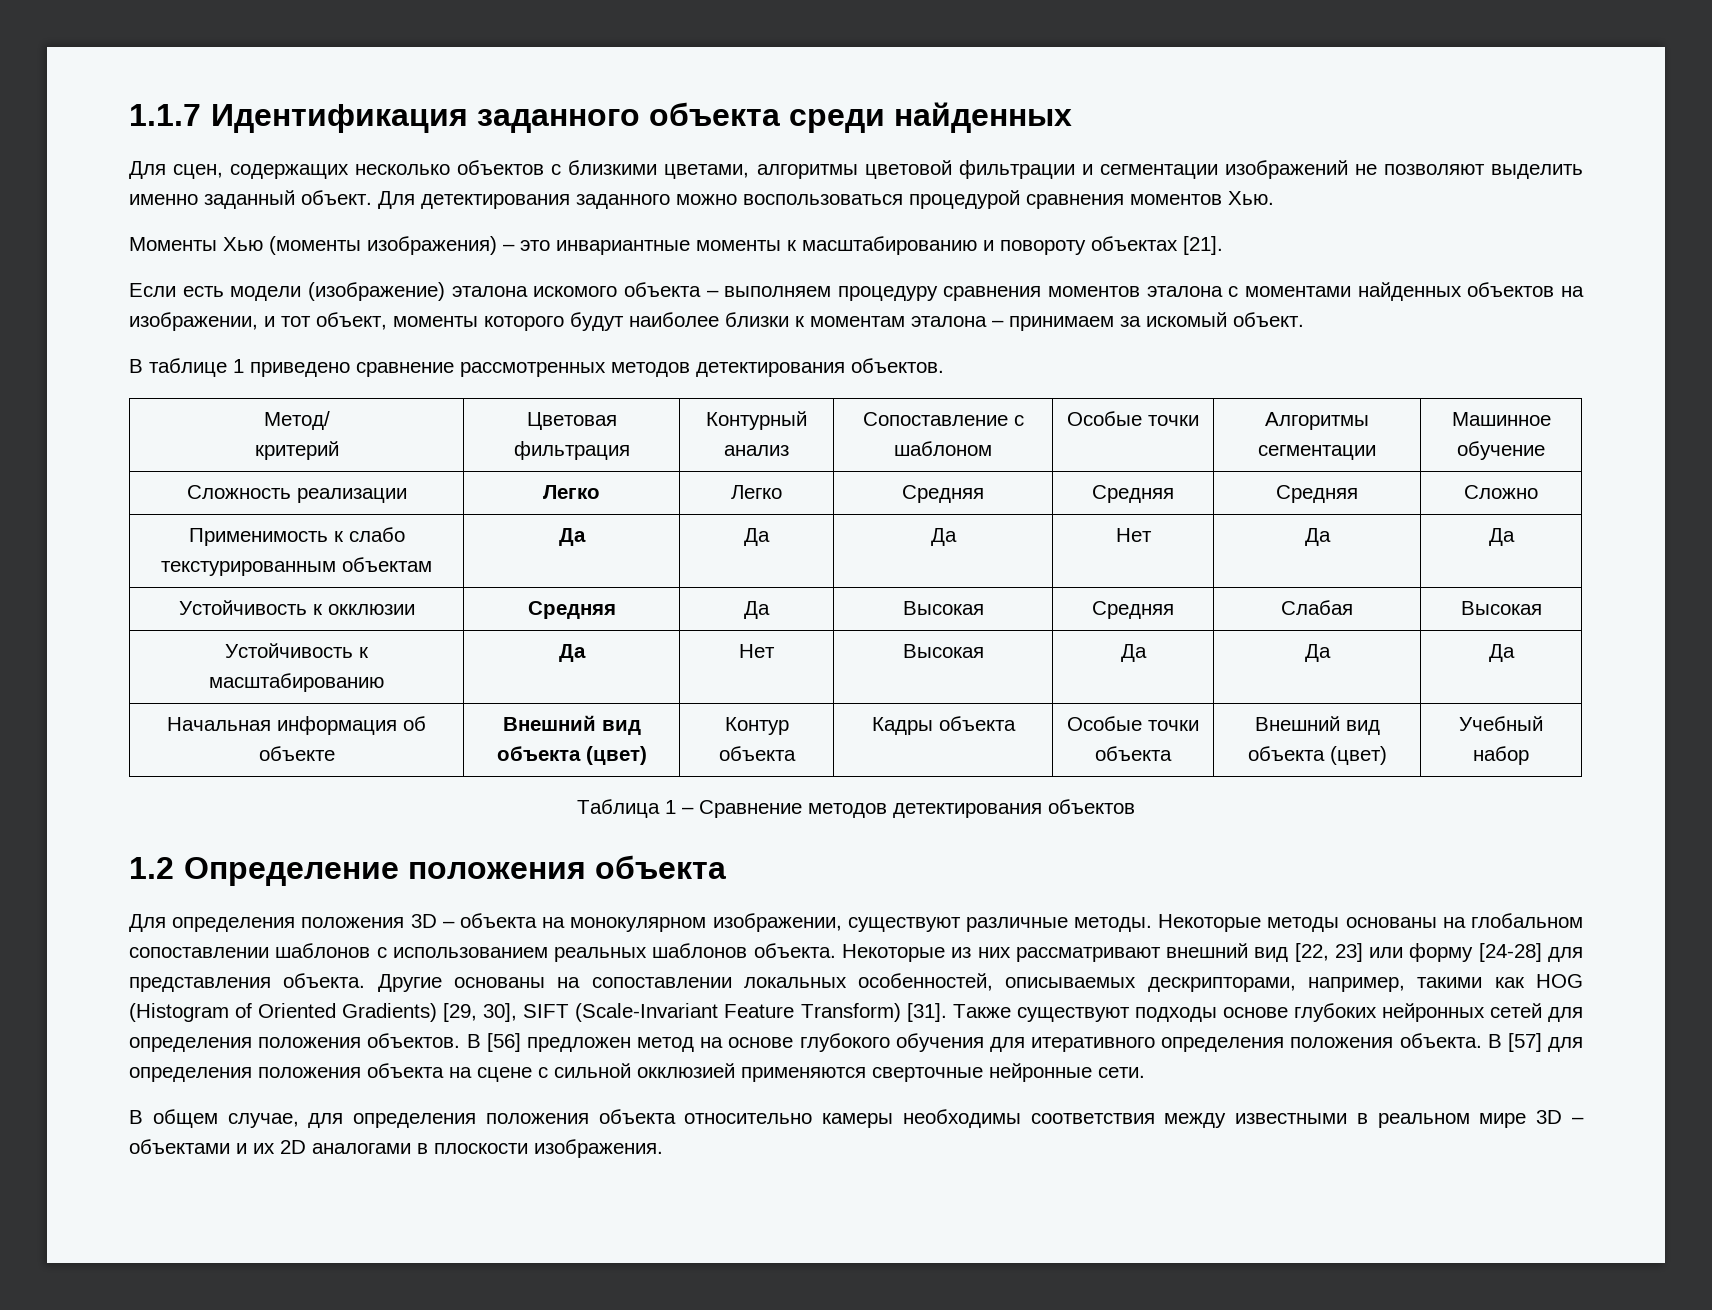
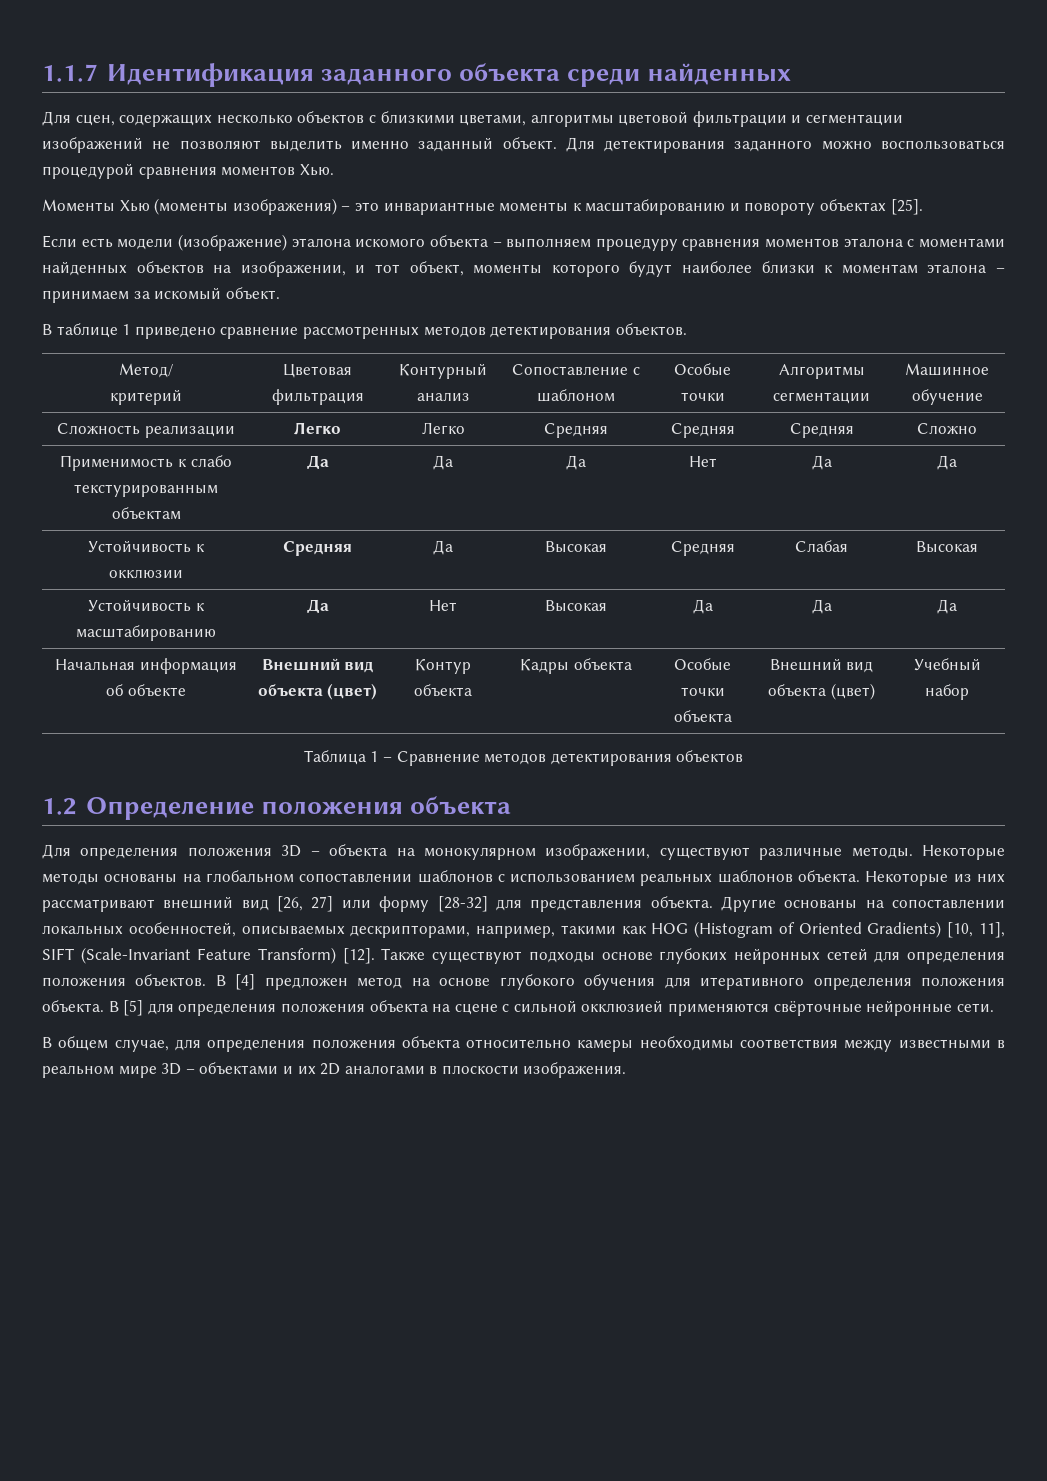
[1183,236,1223,255] [21]. -> [890,199,923,215] [25].
[1294,943,1363,962] [22, 23] -> [277,896,334,912] [26, 27]
[1478,943,1542,962] [24-28] -> [437,896,488,912] [28-32]
[443,1003,518,1022] [29, 30], -> [947,922,1005,938] [10, 11],
[906,1003,947,1022] [31]. -> [342,948,375,964] [12].
[486,1033,521,1052] [56] -> [235,974,256,990] [4]
[1507,1033,1542,1052] [57] -> [123,1000,144,1016] [5]
[872,1067,983,1082] сверточные -> [773,1001,862,1016] свёрточные

